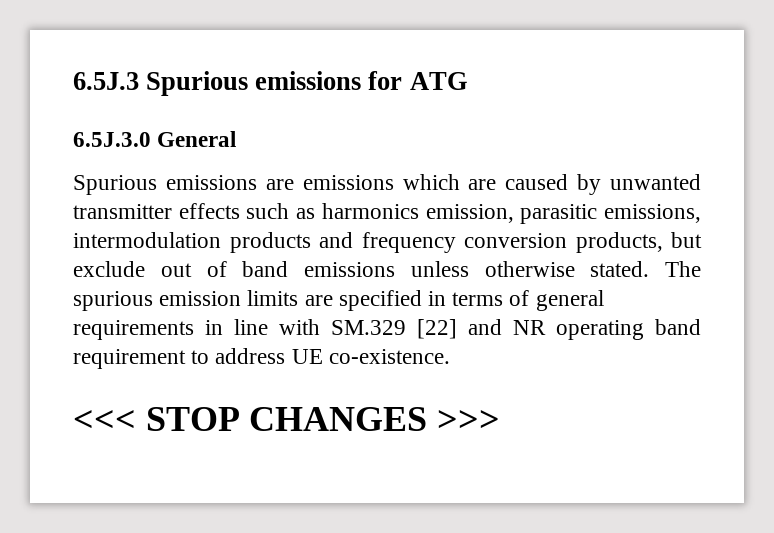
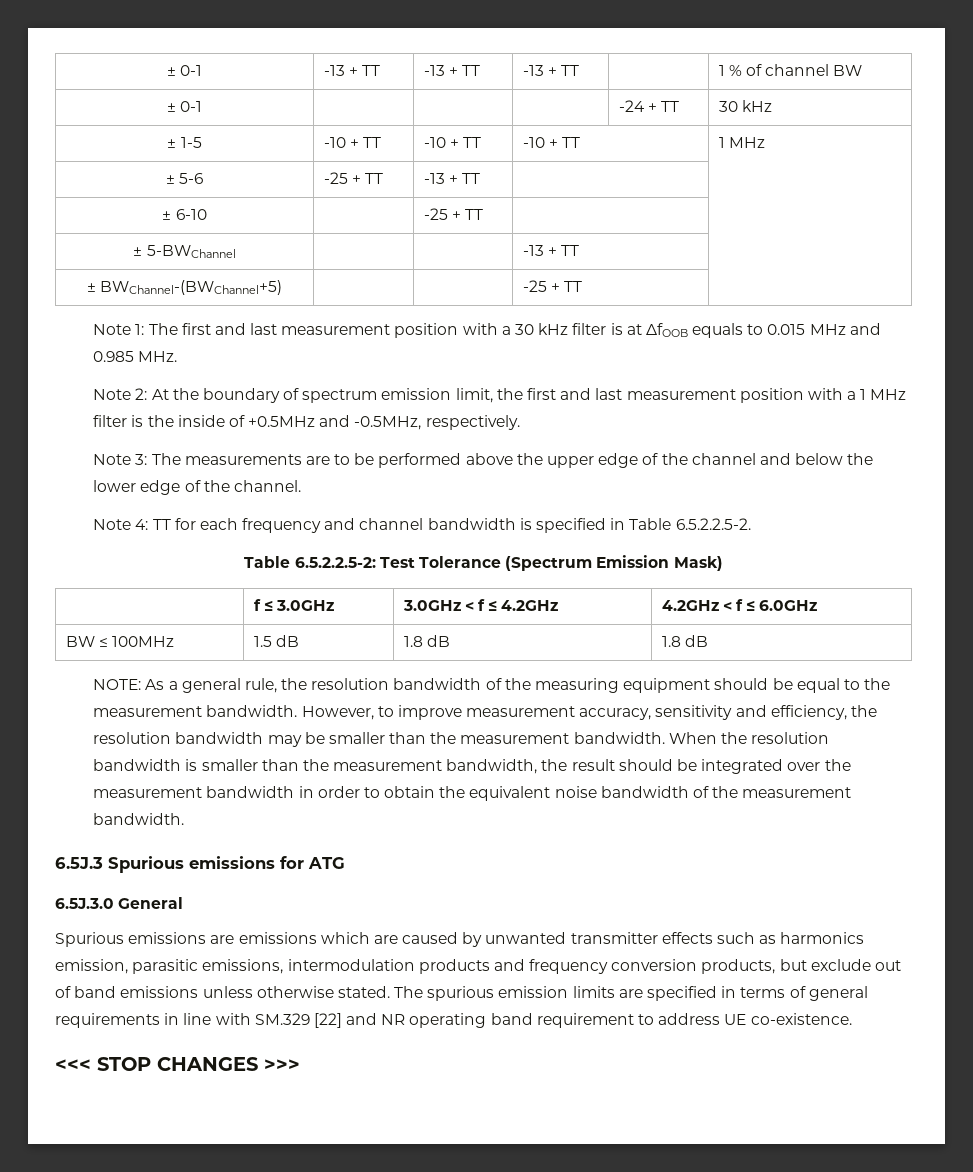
(73, 81) none -> [166,65,203,76] [323,65,380,76] [423,65,480,76] [522,65,579,76] [718,64,863,76] [166,101,203,112] [618,100,679,112] [718,100,772,112] [167,137,202,148] [323,137,381,148] [423,137,481,148] [522,137,580,148] [718,137,765,148] [165,173,204,184] [323,172,383,184] [423,173,480,184] [162,209,207,220] [423,208,483,220] [133,245,236,258] [522,245,579,256] [86,280,283,295] [522,280,582,292] [93,323,881,338] [93,351,178,362] [93,388,907,403] [93,415,520,430] [93,453,874,468] [93,480,301,495] [93,518,751,533] [244,555,723,571] [253,599,334,611] [402,599,559,611] [661,599,818,611] [65,636,174,647] [253,635,299,647] [403,635,450,647] [661,635,708,647] [93,678,891,693] [93,705,877,720] [93,732,830,747] [93,759,851,774] [93,786,852,801] [93,813,185,825] ± 0-1 | -13 + TT | -13 + TT | -13 + TT | | 1 % of channel BW // ± 0-1 | | | | -24 + TT | 30 kHz // ± 1-5 | -10 + TT | -10 + TT | -10 + TT | 1 MHz // ± 5-6 | -25 + TT | -13 + TT | | // ± 6-10 | | -25 + TT | | // ± 5-BWChannel | | | -13 + TT | // ± BWChannel-(BWChannel+5) | | | -25 + TT | // Note 1: The first and last measurement position with a 30 kHz filter is at ΔfOOB equals to 0.015 MHz and 0.985 MHz. // Note 2: At the boundary of spectrum emission limit, the first and last measurement position with a 1 MHz filter is the inside of +0.5MHz and -0.5MHz, respectively. // Note 3: The measurements are to be performed above the upper edge of the channel and below the lower edge of the channel. // Note 4: TT for each frequency and channel bandwidth is specified in Table 6.5.2.2.5-2. // Table 6.5.2.2.5-2: Test Tolerance (Spectrum Emission Mask) // | f ≤ 3.0GHz | 3.0GHz < f ≤ 4.2GHz | 4.2GHz < f ≤ 6.0GHz // BW ≤ 100MHz | 1.5 dB | 1.8 dB | 1.8 dB // NOTE: As a general rule, the resolution bandwidth of the measuring equipment should be equal to the measurement bandwidth. However, to improve measurement accuracy, sensitivity and efficiency, the resolution bandwidth may be smaller than the measurement bandwidth. When the resolution bandwidth is smaller than the measurement bandwidth, the result should be integrated over the measurement bandwidth in order to obtain the equivalent noise bandwidth of the measurement bandwidth. //

